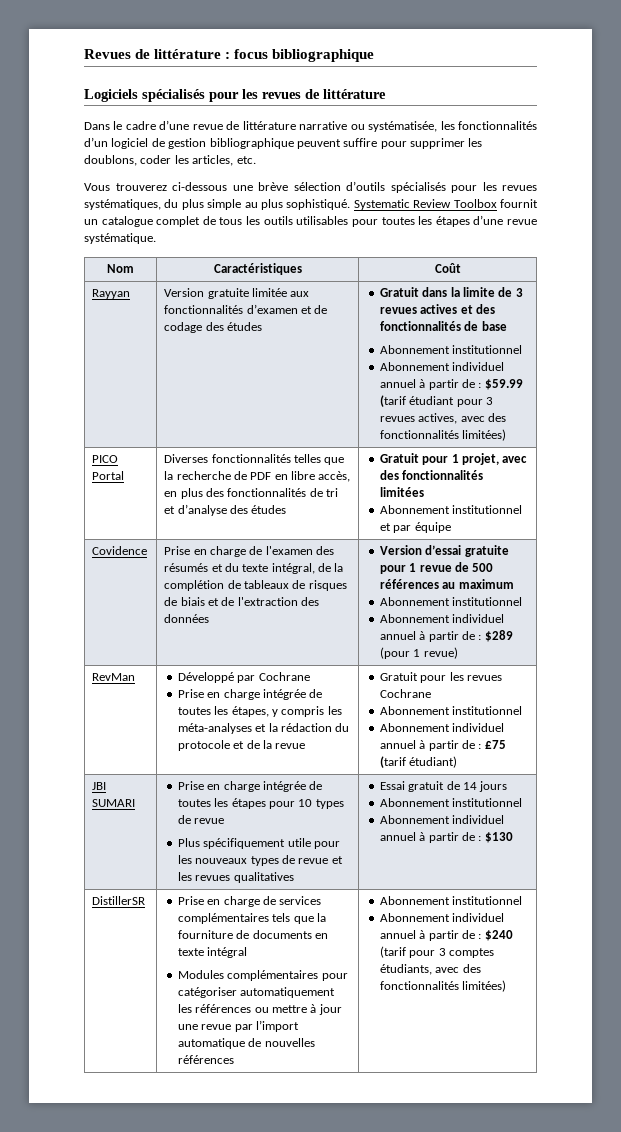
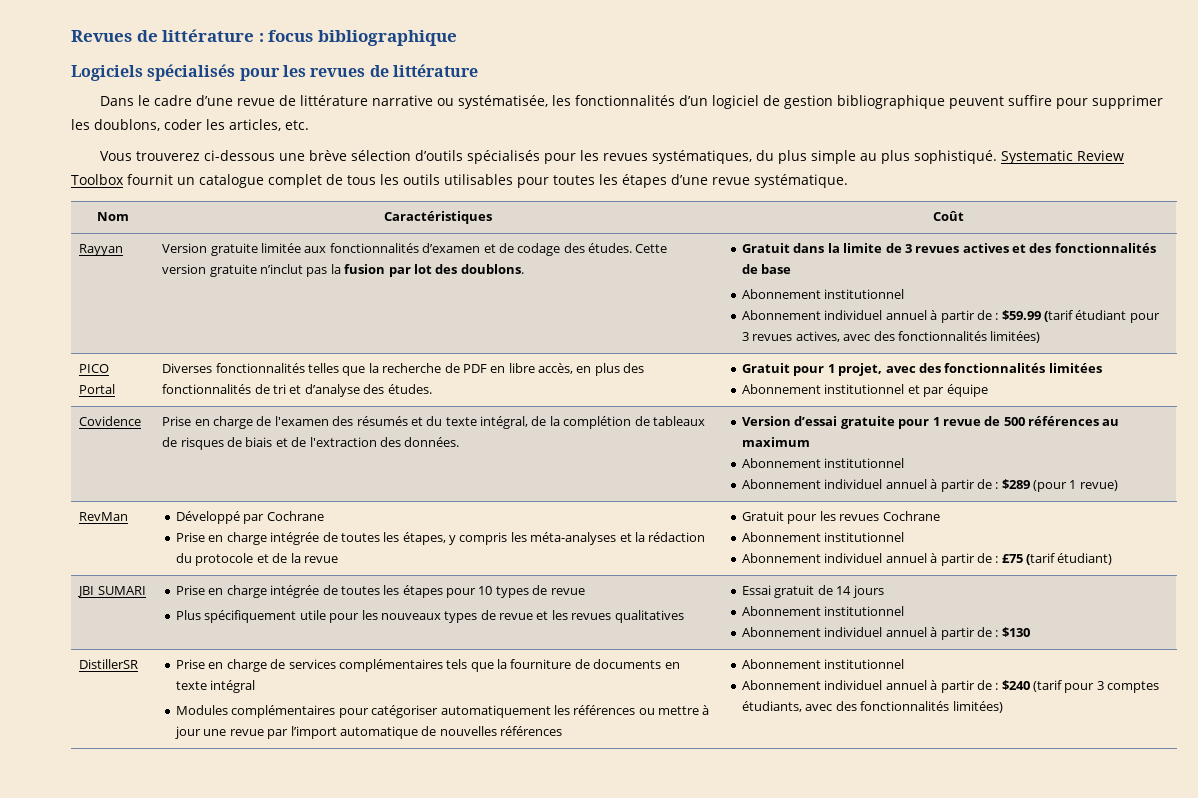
[226,322,262,331] études -> [588,243,668,253] [162,264,524,277] études. Cette version gratuite n’inclut pas la fusion par lot des doublons.
[251,505,287,514] études -> [387,384,432,394] études.
[164,614,210,623] données -> [404,437,460,447] données.

